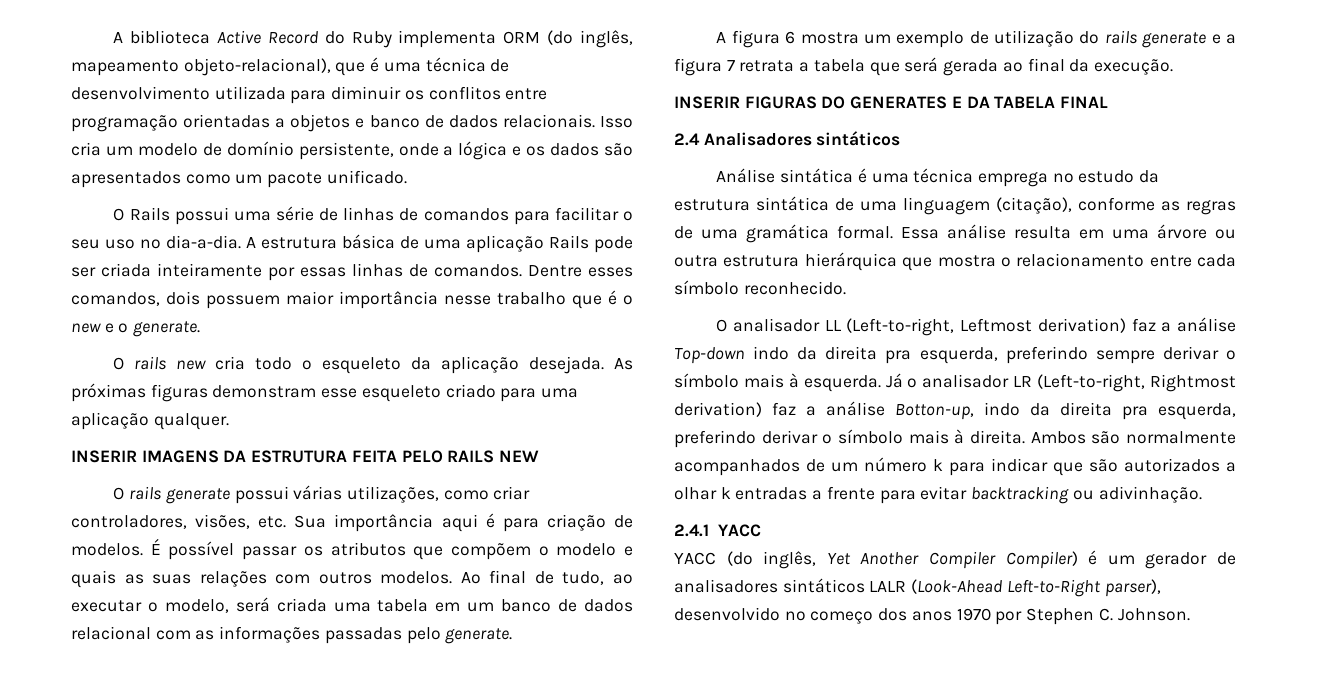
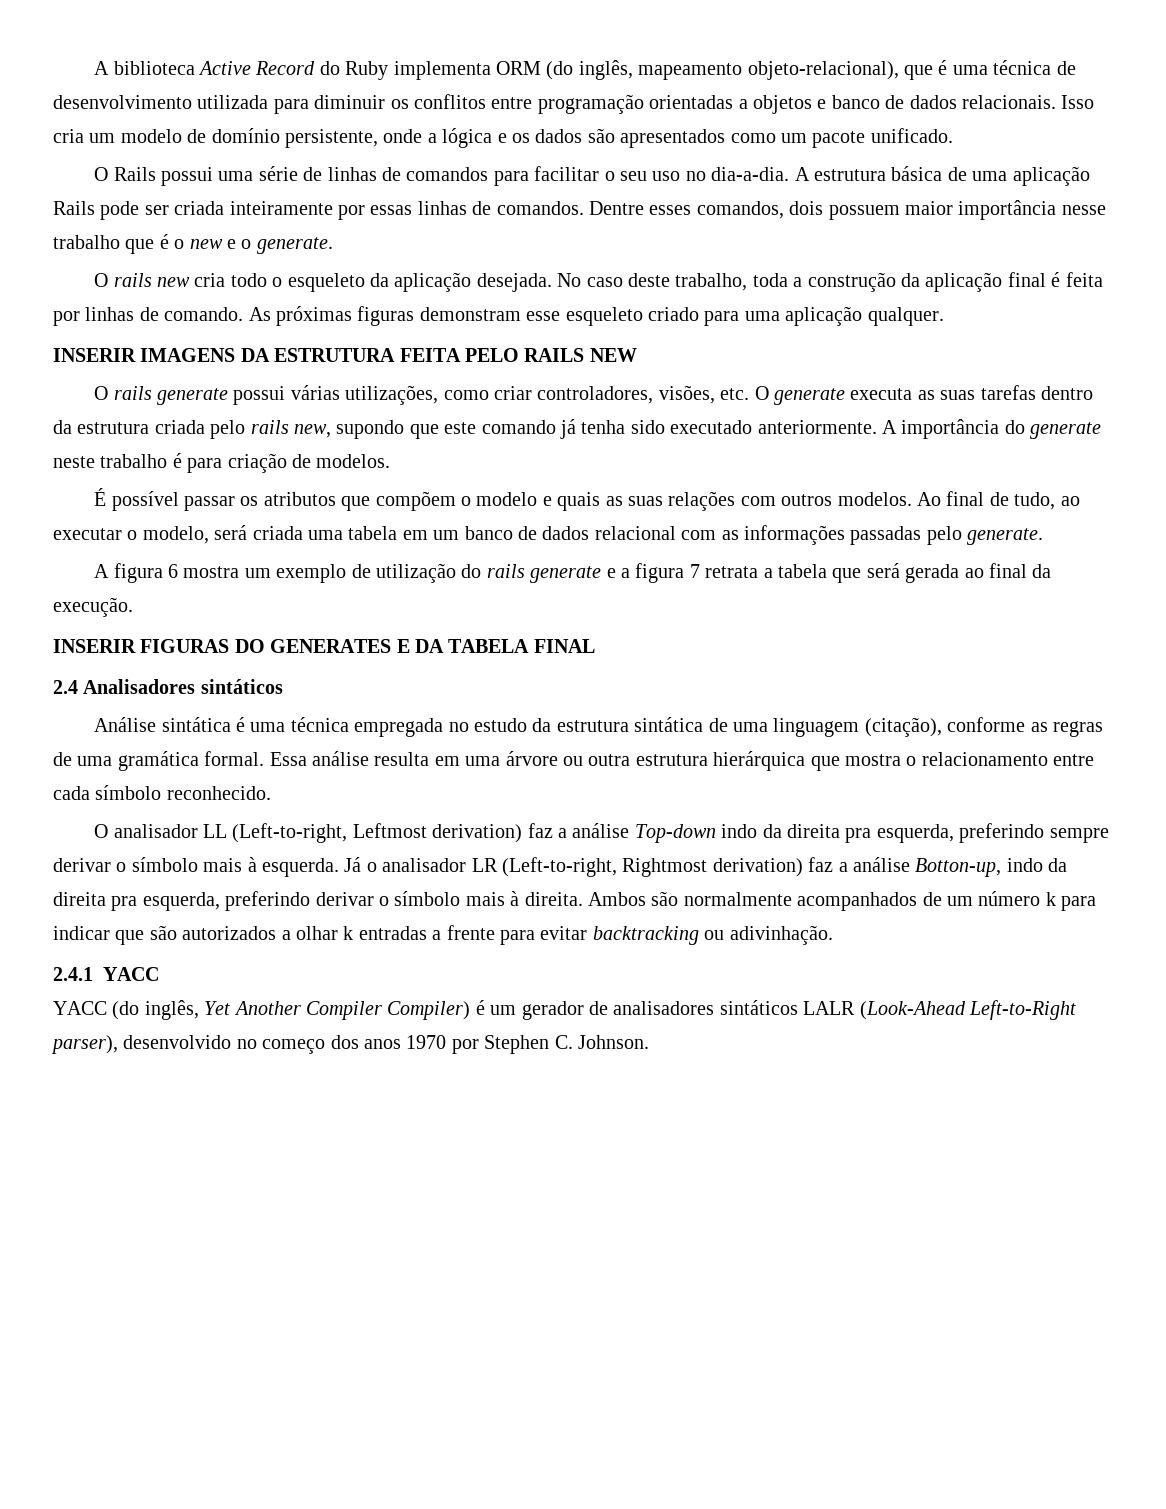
(605, 365) none -> [557,272,1103,292] [53,307,244,326] No caso deste trabalho, toda a construção da aplicação final é feita por linhas de comando.
[294,514,478,532] Sua importância aqui -> [754,385,1094,405] [53,419,1102,439] [53,454,168,468] O generate executa as suas tarefas dentro da estrutura criada pelo rails new, supondo que este comando já tenha sido executado anteriormente. A importância do generate neste trabalho
(143, 549) none -> (391, 461) //
[977,172,1048,187] emprega -> [354,718,444,737] empregada

